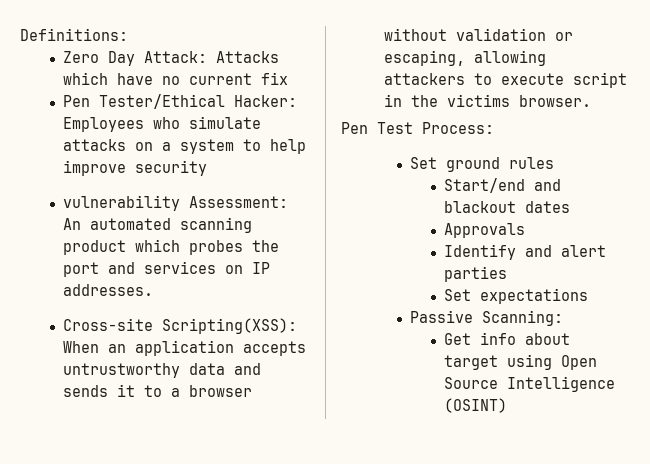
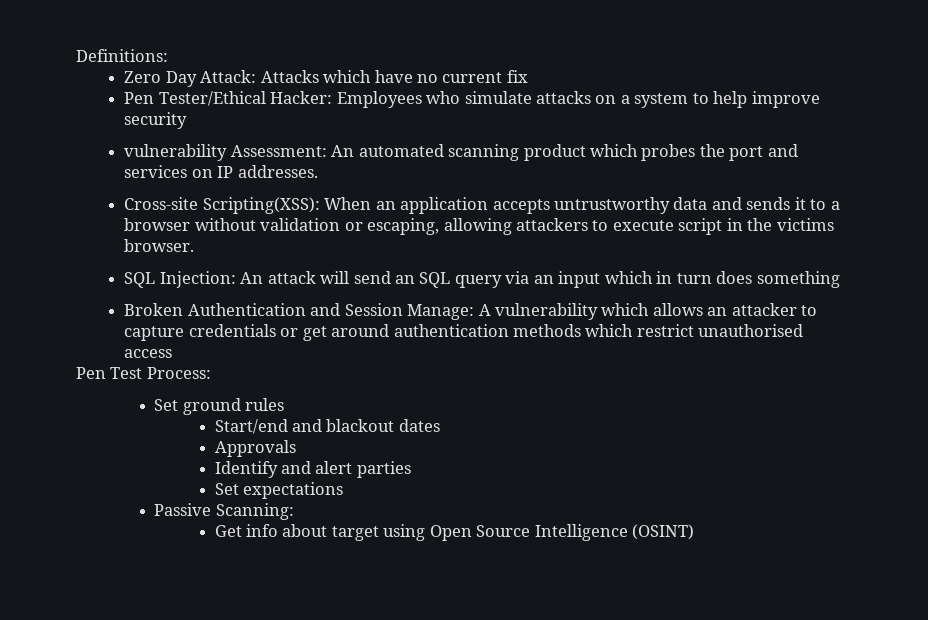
(591, 101) none -> [124,271,840,288] [124,303,818,320] [124,324,804,341] [124,349,173,358] // SQL Injection: An attack will send an SQL query via an input which in turn does something // Broken Authentication and Session Manage: A vulnerability which allows an attacker to capture credentials or get around authentication methods which restrict unauthorised access

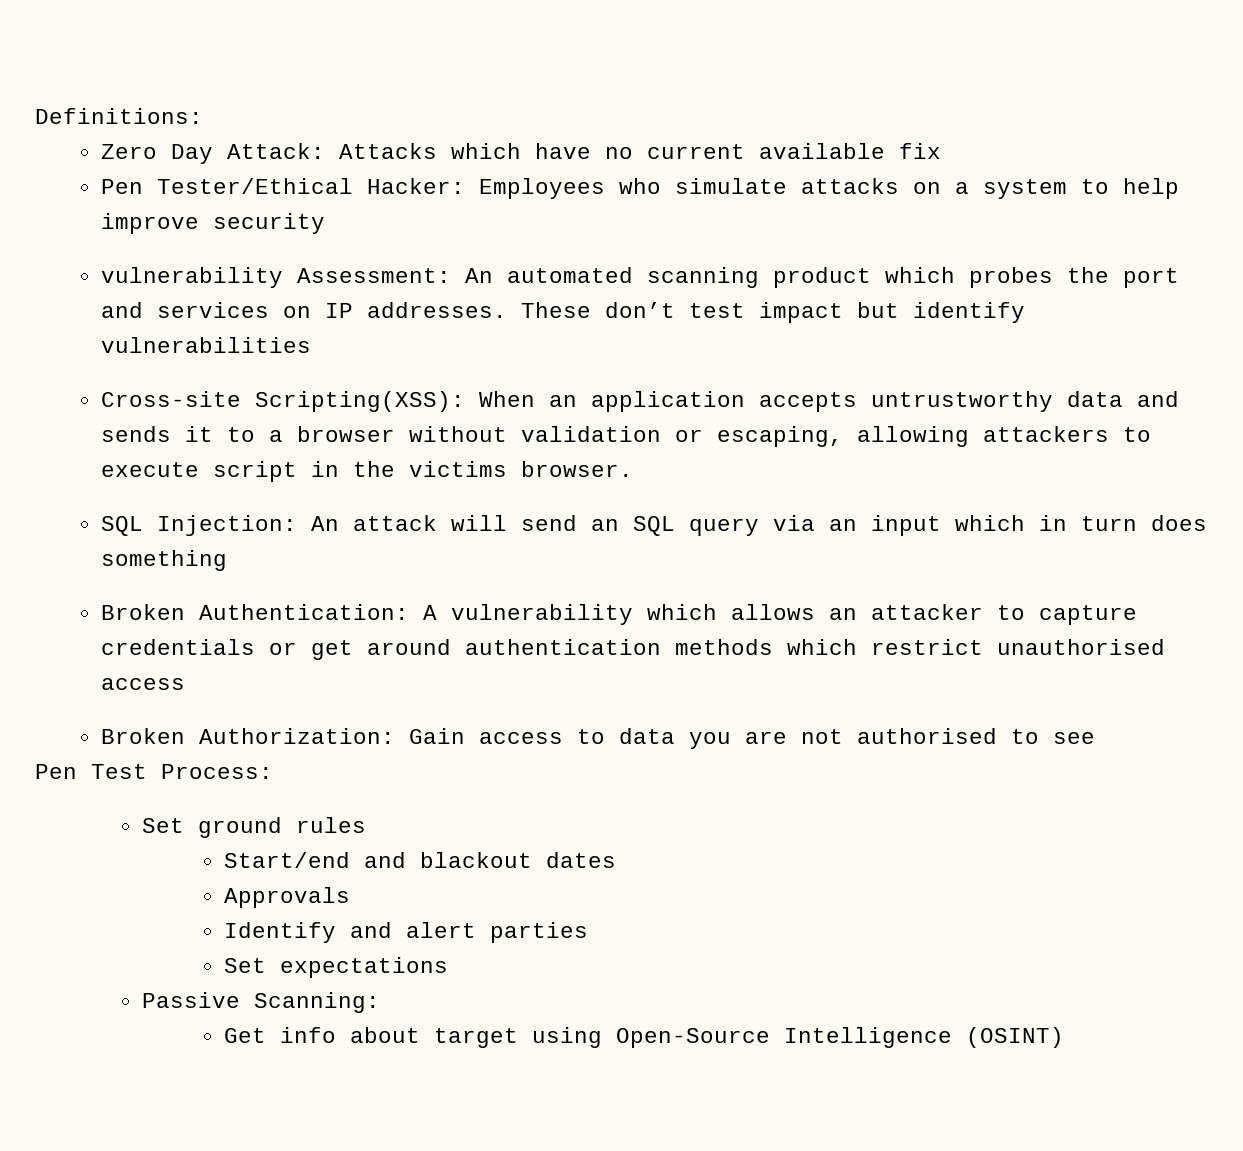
(503, 77) none -> [758,143,885,159] available
(318, 171) none -> [520,302,1025,323] [100,337,311,353] These don’t test impact but identify vulnerabilities
[187,303,475,320] Authentication and Session Manage: -> [198,604,409,620] Authentication:
(173, 353) none -> [100,728,1095,749] // Broken Authorization: Gain access to data you are not authorised to see
[429,525,531,541] Open Source -> [615,1028,770,1048] Open-Source

